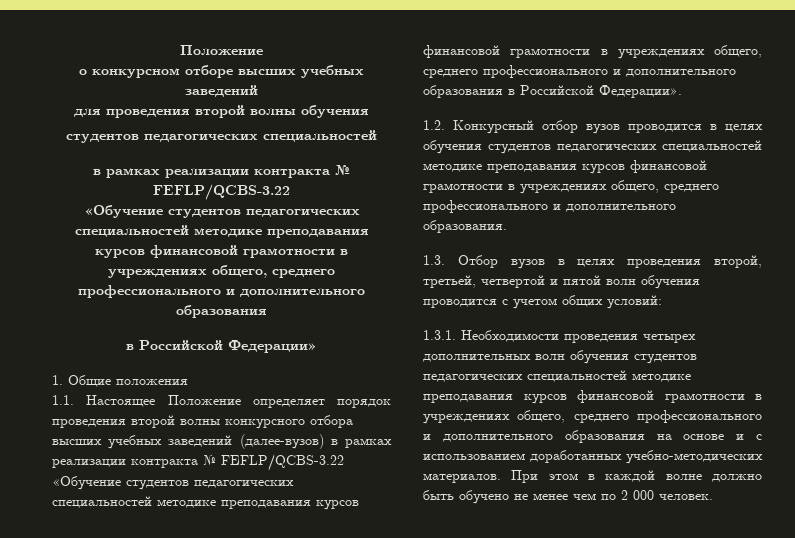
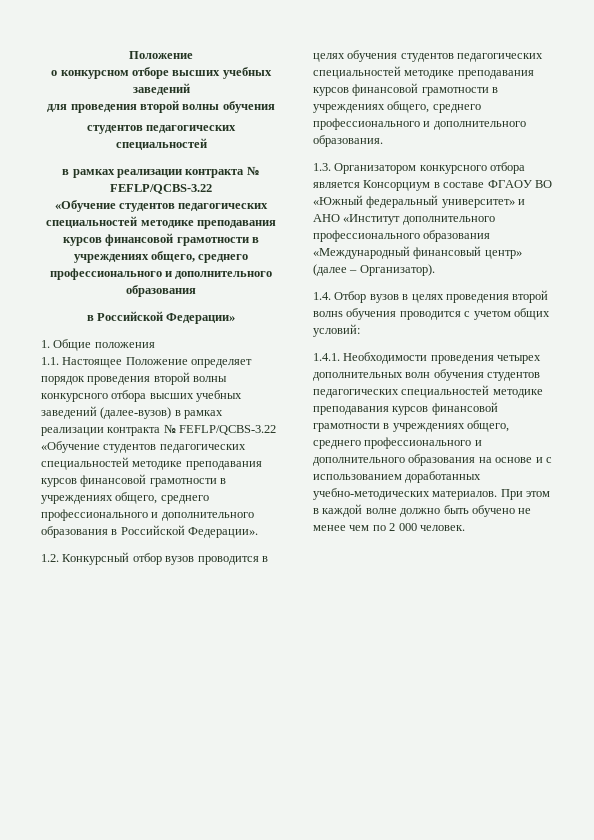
(445, 260) none -> [334,162,526,174] [313,180,552,191] [313,195,526,208] [313,214,495,225] [313,230,491,242] [313,246,522,259] [313,264,435,276] [313,292,331,300] Организатором конкурсного отбора является Консорциум в составе ФГАОУ ВО «Южный федеральный университет» и АНО «Институт дополнительного профессионального образования «Международный финансовый центр» (далее – Организатор). // 1.4.
[714,255,762,268] [423,275,636,288] второй, третьей, четвертой и пятой волн -> [512,290,549,303] [313,311,343,317] второй волнs
[423,330,456,340] 1.3.1. -> [313,353,340,361] 1.4.1.

